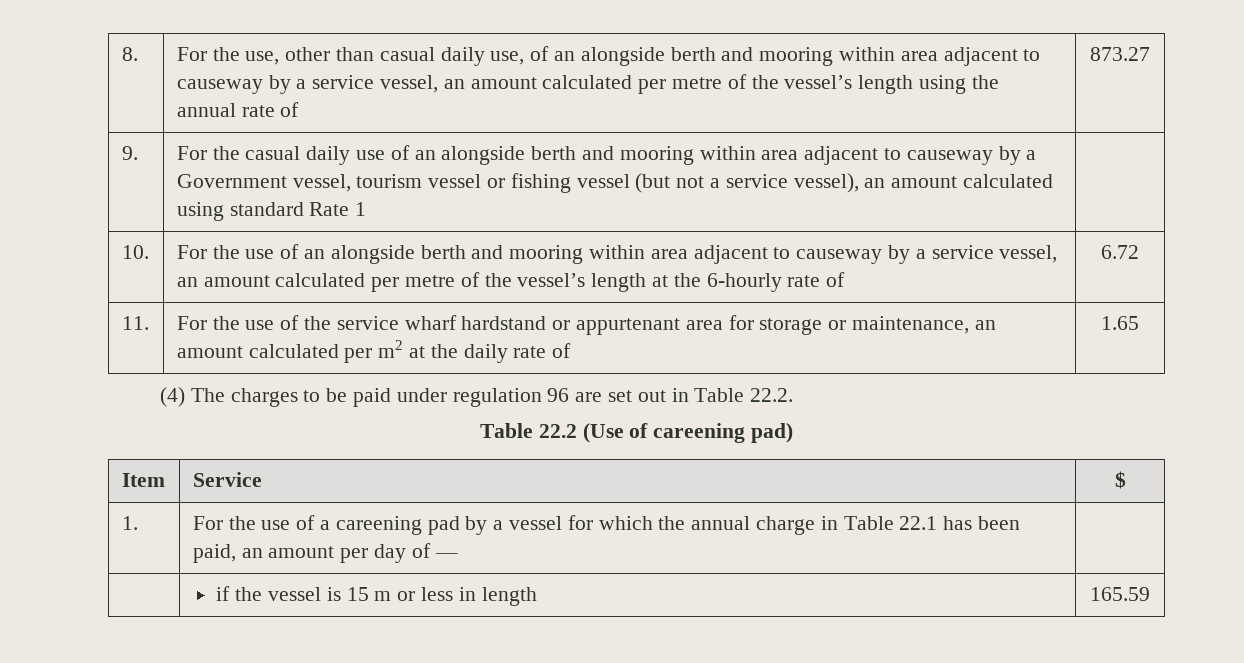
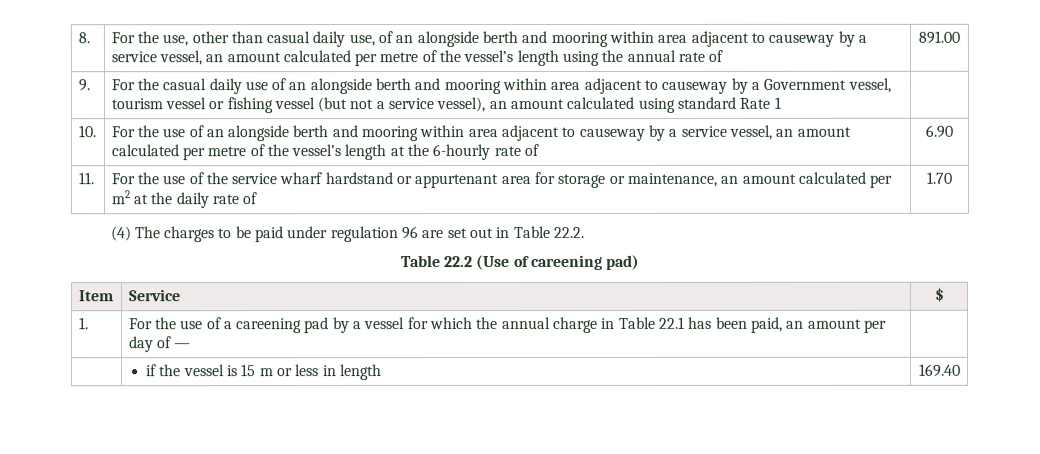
[1090,47,1150,61] 873.27 -> [918,30,960,44] 891.00
[1101,245,1139,259] 6.72 -> [925,124,953,138] 6.90
[1101,316,1139,330] 1.65 -> [926,171,952,184] 1.70
[1090,587,1150,601] 165.59 -> [918,363,961,377] 169.40

